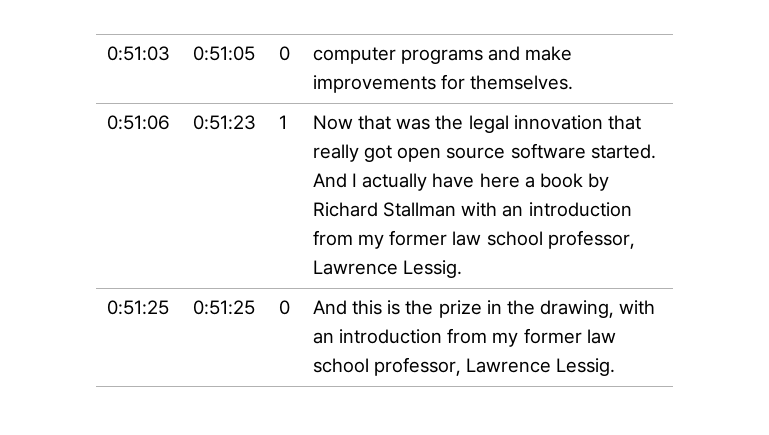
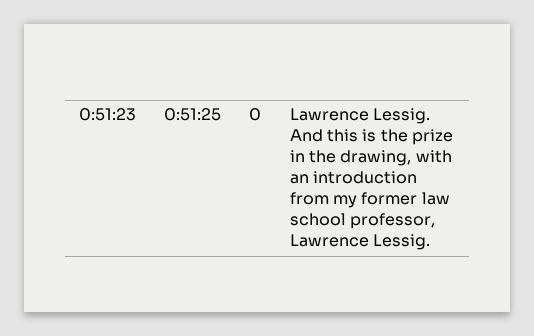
[107,46,171,61] [193,46,256,61] [279,46,291,61] [313,46,573,64] [313,74,574,93] [107,115,171,130] [193,115,257,130] [279,115,288,129] [313,115,641,133] [313,143,656,162] [313,173,609,191] [313,202,632,217] [313,230,635,249] [313,260,463,278] [107,300,170,315] 0:51:03 | 0:51:05 | 0 | computer programs and make improvements for themselves. // 0:51:06 | 0:51:23 | 1 | Now that was the legal innovation that really got open source software started. And I actually have here a book by Richard Stallman with an introduction from my former law school professor, Lawrence Lessig. // 0:51:25 -> [78,108,136,121] 0:51:23
(291, 307) none -> [289,108,431,124] Lawrence Lessig.

